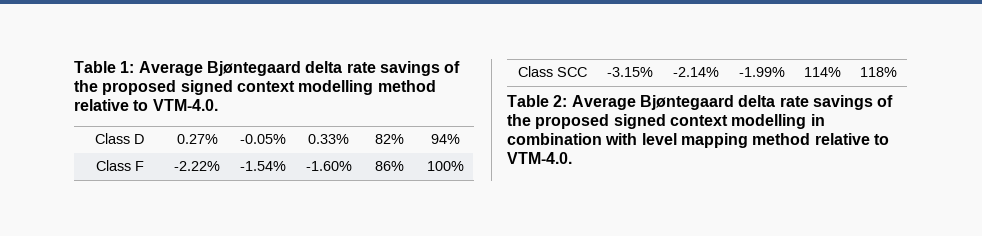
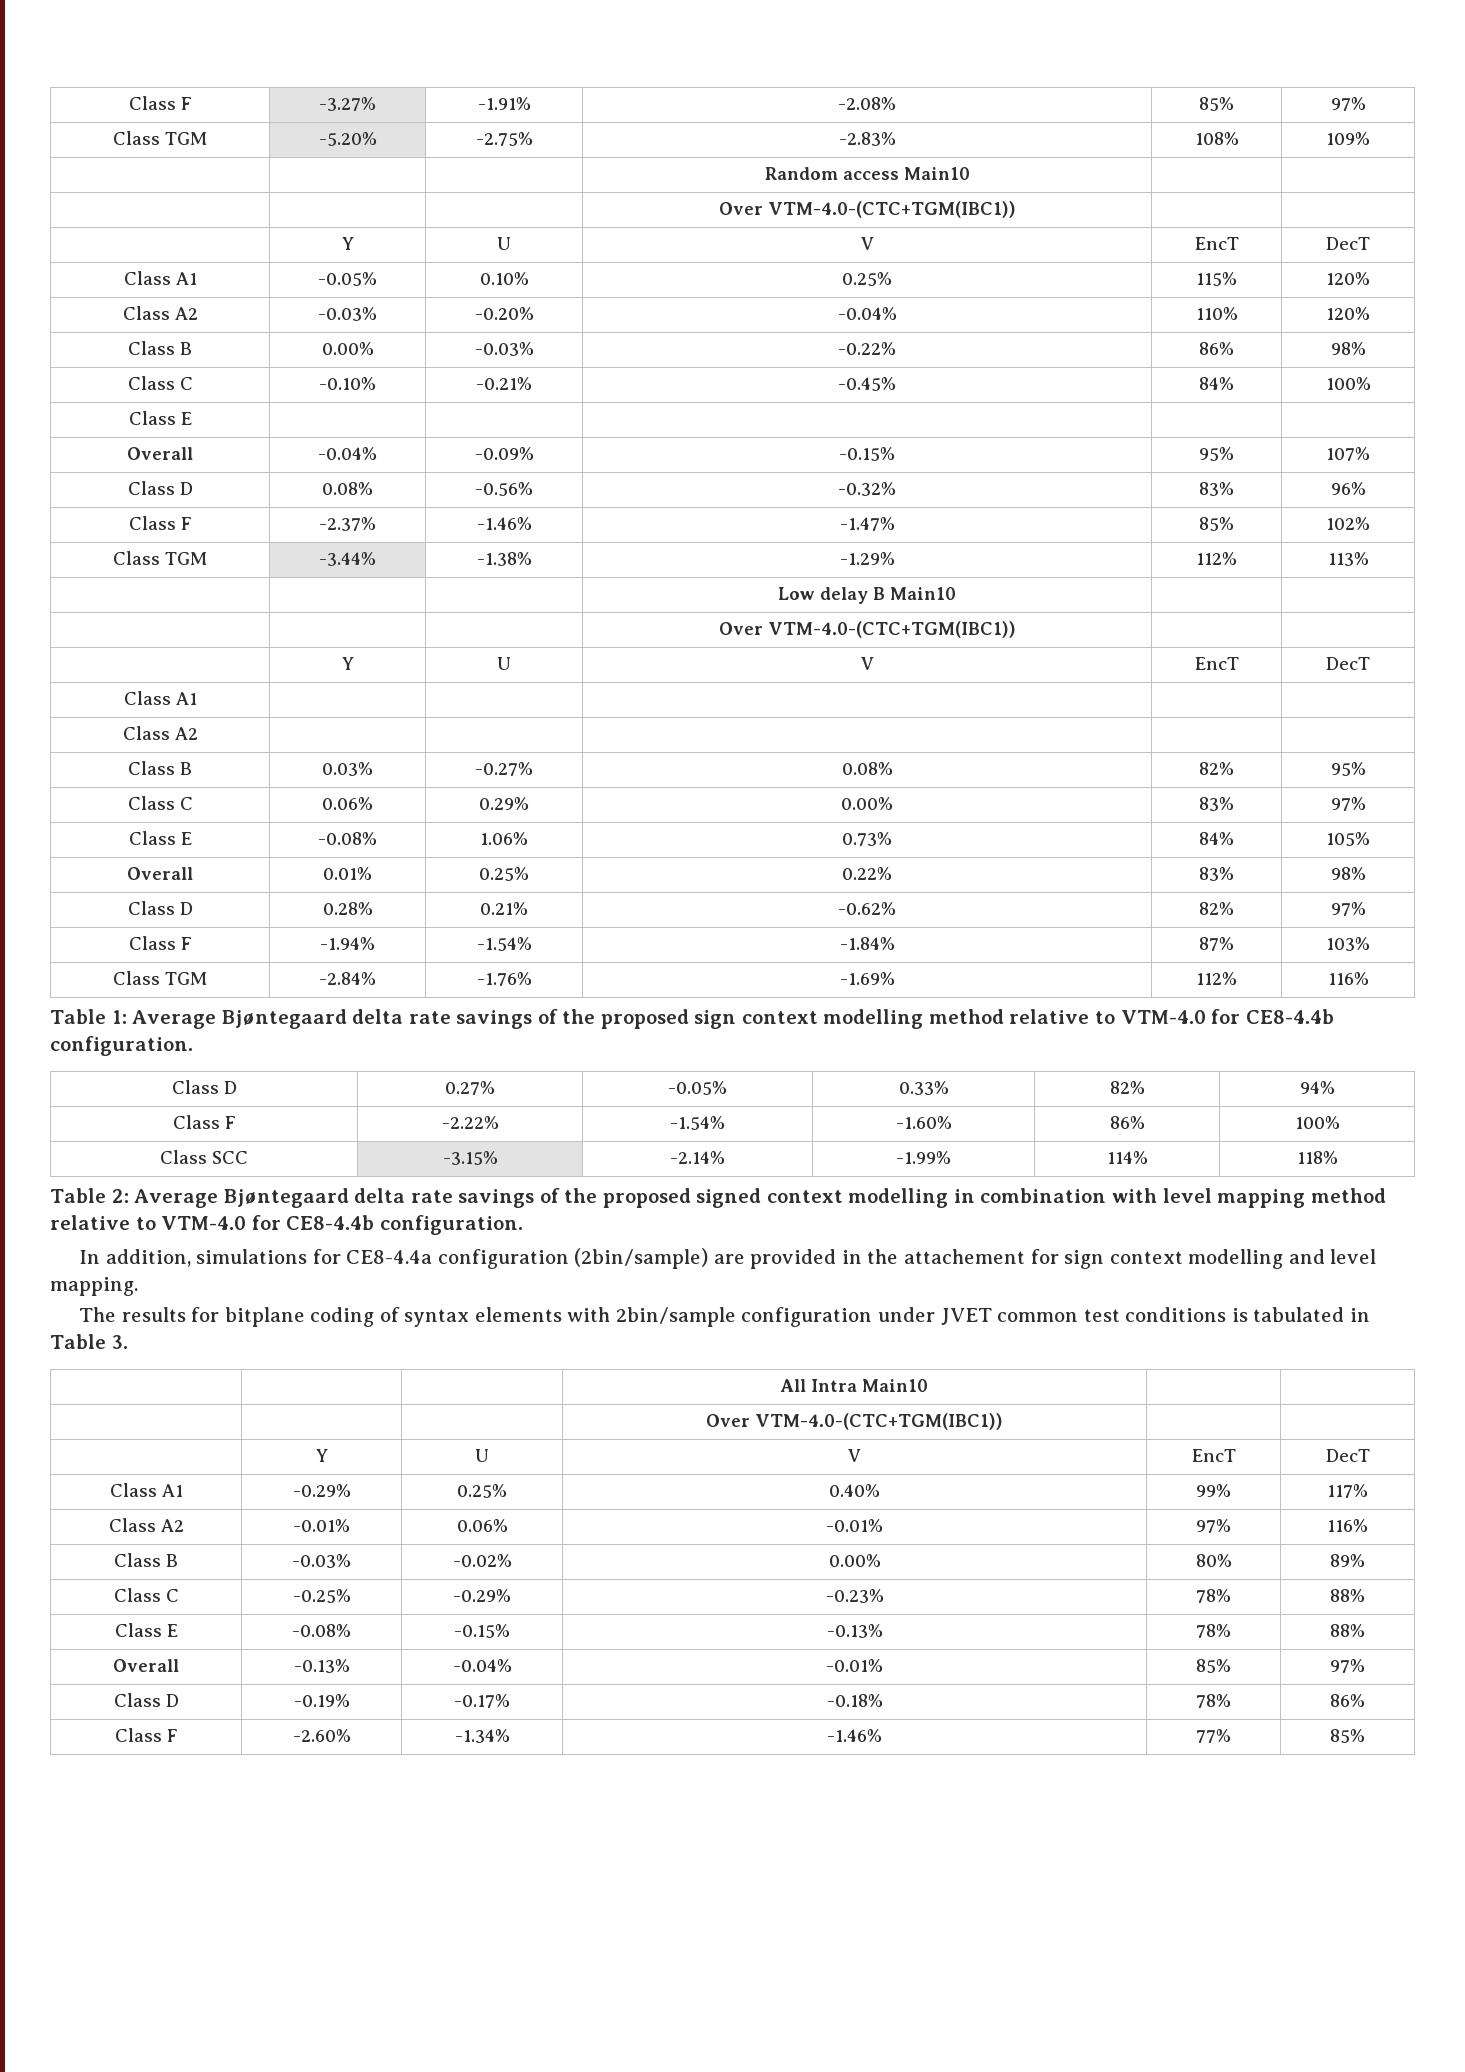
(74, 67) none -> [128,96,192,110] [319,97,376,111] [477,97,531,110] [838,97,896,110] [1199,97,1234,111] [1330,97,1366,111] [113,131,207,145] [318,132,377,146] [475,132,533,146] [838,132,896,146] [1194,132,1239,145] [1326,132,1370,145] [764,167,970,180] [718,201,1016,218] [341,237,354,250] [497,237,511,250] [860,237,874,250] [1194,237,1239,250] [1326,237,1370,250] [123,271,197,285] [318,272,377,286] [479,272,529,285] [842,272,892,286] [1196,272,1237,286] [1326,272,1370,285] [122,306,198,320] [318,307,377,321] [474,307,534,320] [837,307,897,320] [1195,307,1238,320] [1326,307,1370,320] [128,341,192,355] [321,342,374,355] [474,342,534,356] [838,342,896,355] [1199,342,1234,355] [1330,342,1366,355] [127,376,193,390] [319,377,376,390] [476,377,532,390] [838,377,896,391] [1199,377,1234,390] [1325,377,1371,390] [128,411,192,425] [127,447,193,460] [318,447,377,460] [474,447,534,460] [839,447,895,461] [1199,447,1234,461] [1326,447,1370,461] [127,481,193,495] [322,482,373,495] [475,482,533,496] [838,482,896,496] [1199,482,1234,496] [1330,482,1366,495] [128,516,192,530] [319,517,376,531] [476,517,532,530] [839,517,895,531] [1199,517,1234,531] [1326,517,1370,530] [113,551,207,565] [319,552,376,566] [476,552,532,566] [839,552,895,565] [1196,552,1237,565] [1327,552,1369,566] [778,587,956,604] [718,621,1016,638] [341,657,354,670] [497,657,511,670] [860,657,874,670] [1194,657,1239,670] [1326,657,1370,670] [123,691,197,705] [122,726,198,740] [128,761,192,775] [322,762,373,776] [475,762,533,776] [841,762,893,775] [1199,762,1234,775] [1330,762,1366,776] [127,796,193,810] [322,797,373,810] [479,797,529,810] [841,797,893,810] [1199,797,1234,811] [1330,797,1366,811] [128,831,192,845] [318,832,377,845] [480,832,528,845] [842,832,892,846] [1199,832,1234,845] [1326,832,1370,846] [127,867,193,880] [323,867,372,880] [479,867,529,881] [842,867,892,880] [1199,867,1234,881] [1330,867,1366,880] [127,901,193,915] [322,902,373,915] [480,902,528,915] [838,902,896,915] [1199,902,1234,915] [1330,902,1366,916] [128,936,192,950] [320,937,375,950] [476,937,532,951] [839,937,895,950] [1199,937,1234,951] [1326,937,1370,951] [113,971,207,985] [319,972,376,985] [476,972,532,986] [839,972,895,985] [1196,972,1237,985] [1327,972,1369,985] Class F | -3.27% | -1.91% | -2.08% | 85% | 97% // Class TGM | -5.20% | -2.75% | -2.83% | 108% | 109% // | | | Random access Main10 | | // | | | Over VTM-4.0-(CTC+TGM(IBC1)) | | // | Y | U | V | EncT | DecT // Class A1 | -0.05% | 0.10% | 0.25% | 115% | 120% // Class A2 | -0.03% | -0.20% | -0.04% | 110% | 120% // Class B | 0.00% | -0.03% | -0.22% | 86% | 98% // Class C | -0.10% | -0.21% | -0.45% | 84% | 100% // Class E | | | | | // Overall | -0.04% | -0.09% | -0.15% | 95% | 107% // Class D | 0.08% | -0.56% | -0.32% | 83% | 96% // Class F | -2.37% | -1.46% | -1.47% | 85% | 102% // Class TGM | -3.44% | -1.38% | -1.29% | 112% | 113% // | | | Low delay B Main10 | | // | | | Over VTM-4.0-(CTC+TGM(IBC1)) | | // | Y | U | V | EncT | DecT // Class A1 | | | | | // Class A2 | | | | | // Class B | 0.03% | -0.27% | 0.08% | 82% | 95% // Class C | 0.06% | 0.29% | 0.00% | 83% | 97% // Class E | -0.08% | 1.06% | 0.73% | 84% | 105% // Overall | 0.01% | 0.25% | 0.22% | 83% | 98% // Class D | 0.28% | 0.21% | -0.62% | 82% | 97% // Class F | -1.94% | -1.54% | -1.84% | 87% | 103% // Class TGM | -2.84% | -1.76% | -1.69% | 112% | 116% //
[180,80,233,95] signed -> [694,1010,737,1029] sign
[152,99,218,111] VTM-4.0. -> [1120,1009,1334,1024] [50,1036,193,1056] VTM-4.0 for CE8-4.4b configuration.
[507,152,572,164] VTM-4.0. -> [161,1215,523,1235] [79,1248,1377,1269] [50,1277,138,1296] [79,1307,1370,1327] [50,1334,128,1349] [780,1379,928,1392] [706,1413,1003,1430] [315,1449,328,1462] [475,1449,489,1462] [848,1449,861,1462] [1191,1449,1236,1462] [1325,1449,1370,1462] [109,1483,183,1497] [292,1484,351,1497] [457,1484,507,1498] [829,1484,880,1497] [1196,1484,1231,1497] [1327,1484,1368,1498] [108,1518,184,1532] [293,1519,350,1532] [456,1519,508,1532] [826,1519,883,1532] [1196,1519,1231,1533] [1327,1519,1368,1532] [114,1553,178,1567] [292,1554,351,1568] [452,1554,512,1567] [828,1554,881,1567] [1195,1554,1232,1567] [1330,1554,1365,1567] [113,1588,179,1602] [292,1589,351,1603] [453,1589,511,1602] [825,1589,884,1603] [1196,1589,1231,1603] [1330,1589,1365,1602] [114,1623,178,1637] [292,1624,351,1637] [454,1624,510,1638] [826,1624,883,1638] [1196,1624,1231,1638] [1330,1624,1365,1637] [113,1659,179,1672] [293,1659,350,1673] [452,1659,512,1672] [826,1659,883,1672] [1196,1659,1231,1673] [1330,1659,1365,1673] [113,1693,179,1707] [293,1694,350,1707] [454,1694,510,1708] [826,1694,883,1707] [1196,1694,1231,1708] [1330,1694,1365,1707] [114,1728,178,1742] [292,1729,351,1742] [454,1729,510,1743] [827,1729,882,1742] [1196,1729,1231,1743] [1330,1729,1365,1743] VTM-4.0 for CE8-4.4b configuration. // In addition, simulations for CE8-4.4a configuration (2bin/sample) are provided in the attachement for sign context modelling and level mapping. // The results for bitplane coding of syntax elements with 2bin/sample configuration under JVET common test conditions is tabulated in Table 3. // | | | All Intra Main10 | | // | | | Over VTM-4.0-(CTC+TGM(IBC1)) | | // | Y | U | V | EncT | DecT // Class A1 | -0.29% | 0.25% | 0.40% | 99% | 117% // Class A2 | -0.01% | 0.06% | -0.01% | 97% | 116% // Class B | -0.03% | -0.02% | 0.00% | 80% | 89% // Class C | -0.25% | -0.29% | -0.23% | 78% | 88% // Class E | -0.08% | -0.15% | -0.13% | 78% | 88% // Overall | -0.13% | -0.04% | -0.01% | 85% | 97% // Class D | -0.19% | -0.17% | -0.18% | 78% | 86% // Class F | -2.60% | -1.34% | -1.46% | 77% | 85%

